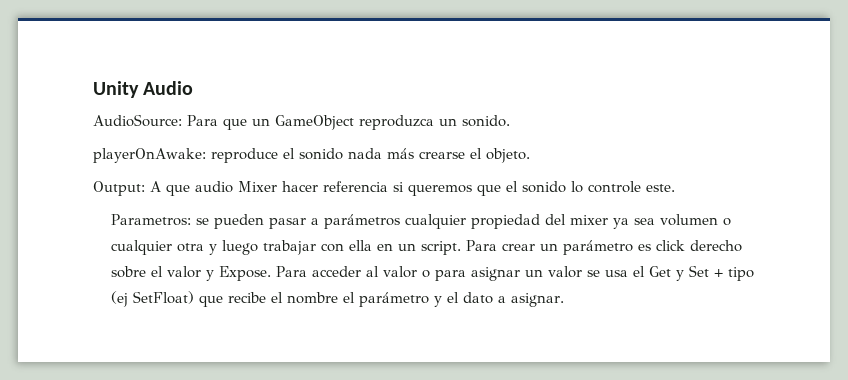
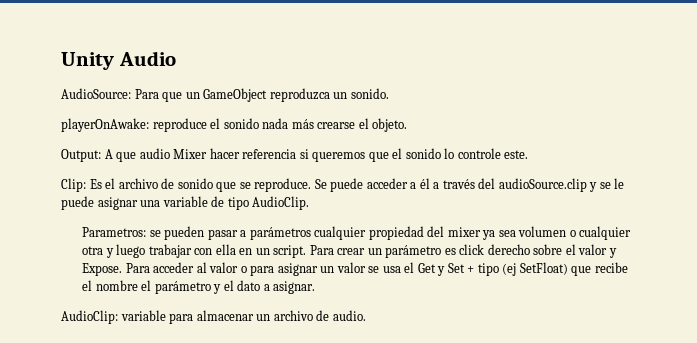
(675, 188) none -> [61,178,625,192] [61,196,310,210] // Clip: Es el archivo de sonido que se reproduce. Se puede acceder a él a través del audioSource.clip y se le puede asignar una variable de tipo AudioClip.
(565, 300) none -> [61,310,366,324] // AudioClip: variable para almacenar un archivo de audio.

